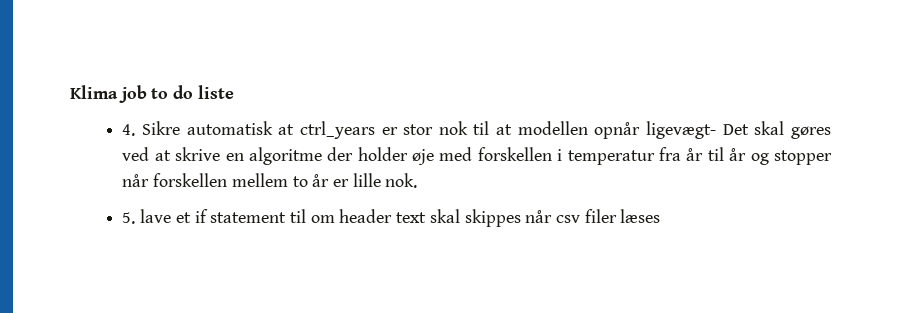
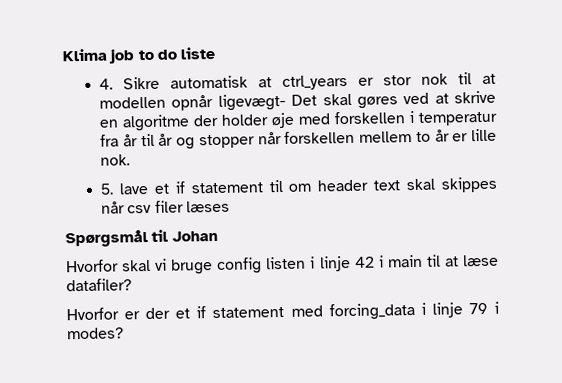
(661, 216) none -> [65,229,218,248] [66,254,500,275] [66,278,132,292] [66,301,500,321] [67,327,124,340] // Spørgsmål til Johan // Hvorfor skal vi bruge config listen i linje 42 i main til at læse datafiler? // Hvorfor er der et if statement med forcing_data i linje 79 i modes?

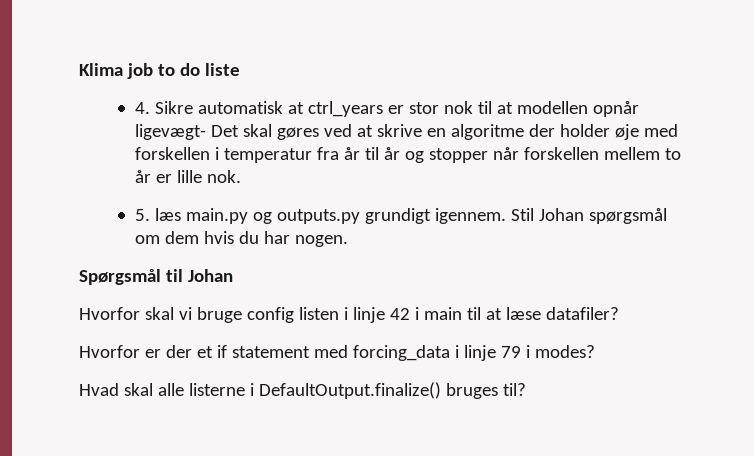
[118,176,498,195] [101,200,230,214] lave et if statement til om header text skal skippes når csv filer læses -> [154,208,667,224] [134,231,348,247] læs main.py og outputs.py grundigt igennem. Stil Johan spørgsmål om dem hvis du har nogen.
(124, 333) none -> [79,382,526,399] // Hvad skal alle listerne i DefaultOutput.finalize() bruges til?

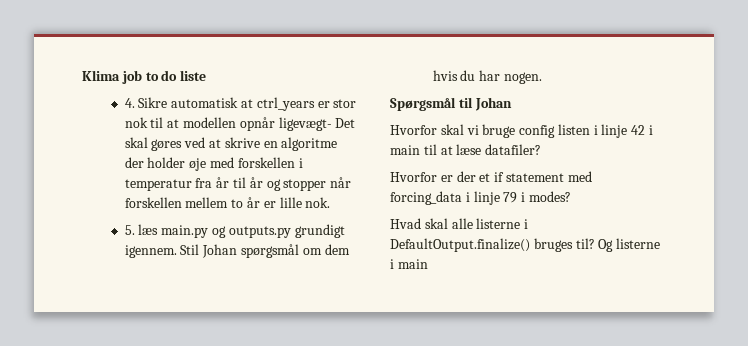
(526, 389) none -> [598,238,661,252] [390,259,428,269] Og listerne i main

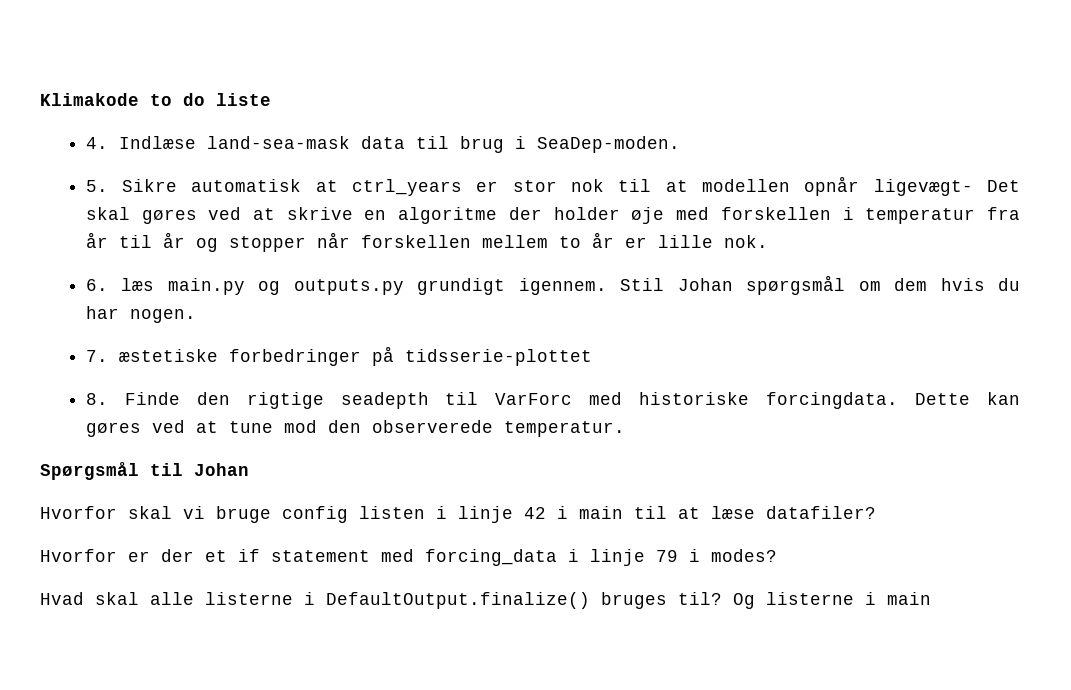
[82,70,142,84] Klima job -> [40,93,139,106] Klimakode
(135, 103) none -> [118,136,680,153] [85,180,108,192] Indlæse land-sea-mask data til brug i SeaDep-moden. // 5.
[124,225,135,235] 5. -> [85,279,108,291] 6.
(543, 78) none -> [85,346,592,366] [85,392,1020,409] [85,420,625,437] // 7. æstetiske forbedringer på tidsserie-plottet // 8. Finde den rigtige seadepth til VarForc med historiske forcingdata. Dette kan gøres ved at tune mod den observerede temperatur.

